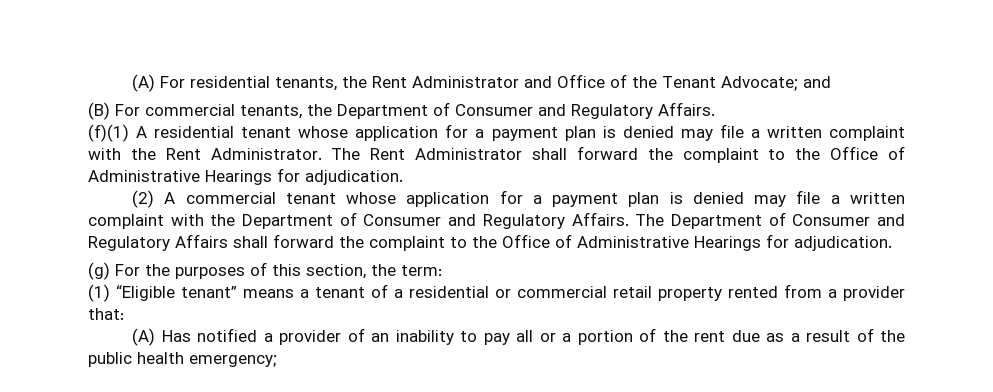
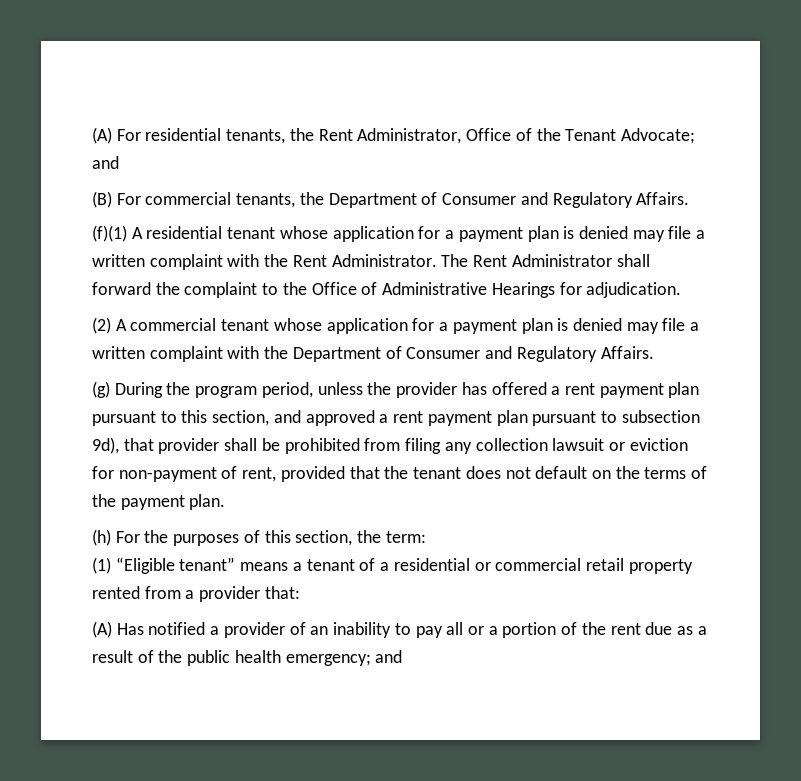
[412,76,553,88] Administrator and -> [357,128,462,144] Administrator,
[635,212,906,229] [88,234,892,251] [88,262,110,280] The Department of Consumer and Regulatory Affairs shall forward the complaint to the Office of Administrative Hearings for adjudication. // (g) -> [92,381,700,398] [92,410,700,426] [92,437,688,454] [92,466,708,482] [92,494,226,510] [92,529,111,546] // (g) During the program period, unless the provider has offered a rent payment plan pursuant to this section, and approved a rent payment plan pursuant to subsection 9d), that provider shall be prohibited from filing any collection lawsuit or eviction for non-payment of rent, provided that the tenant does not default on the terms of the payment plan. // (h)
(277, 361) none -> [375,650,403,663] and

